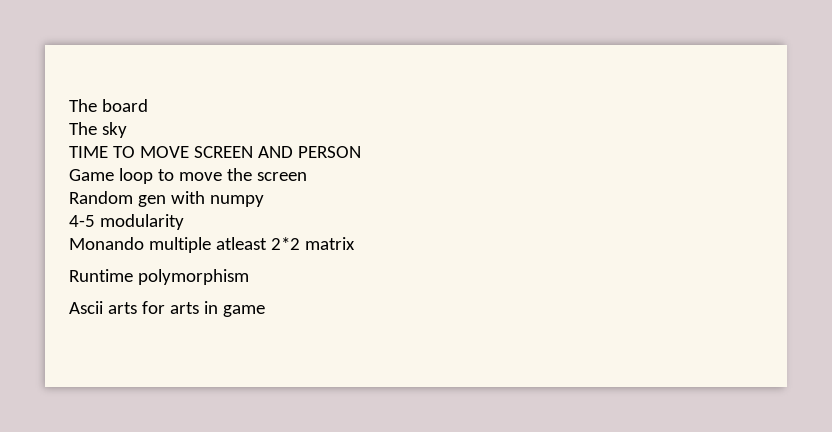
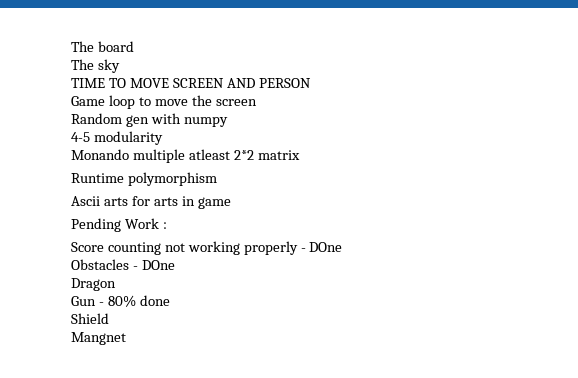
(265, 311) none -> [71,218,167,232] [71,241,343,255] [71,259,175,270] [71,278,116,291] [71,295,170,307] [71,313,109,324] [71,332,126,345] // Pending Work : // Score counting not working properly - DOne // Obstacles - DOne // Dragon // Gun - 80% done // Shield // Mangnet

